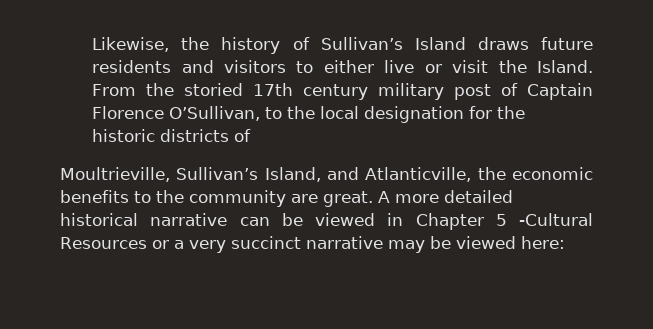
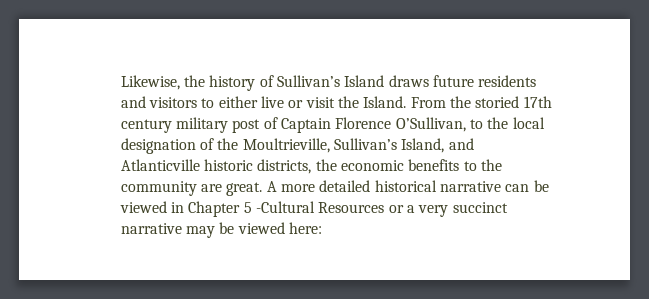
[469,106,526,119] [92,129,252,142] for the historic districts of // -> [200,138,239,150] of the
[365,167,472,182] Atlanticville, -> [120,159,312,174] Atlanticville historic districts,

